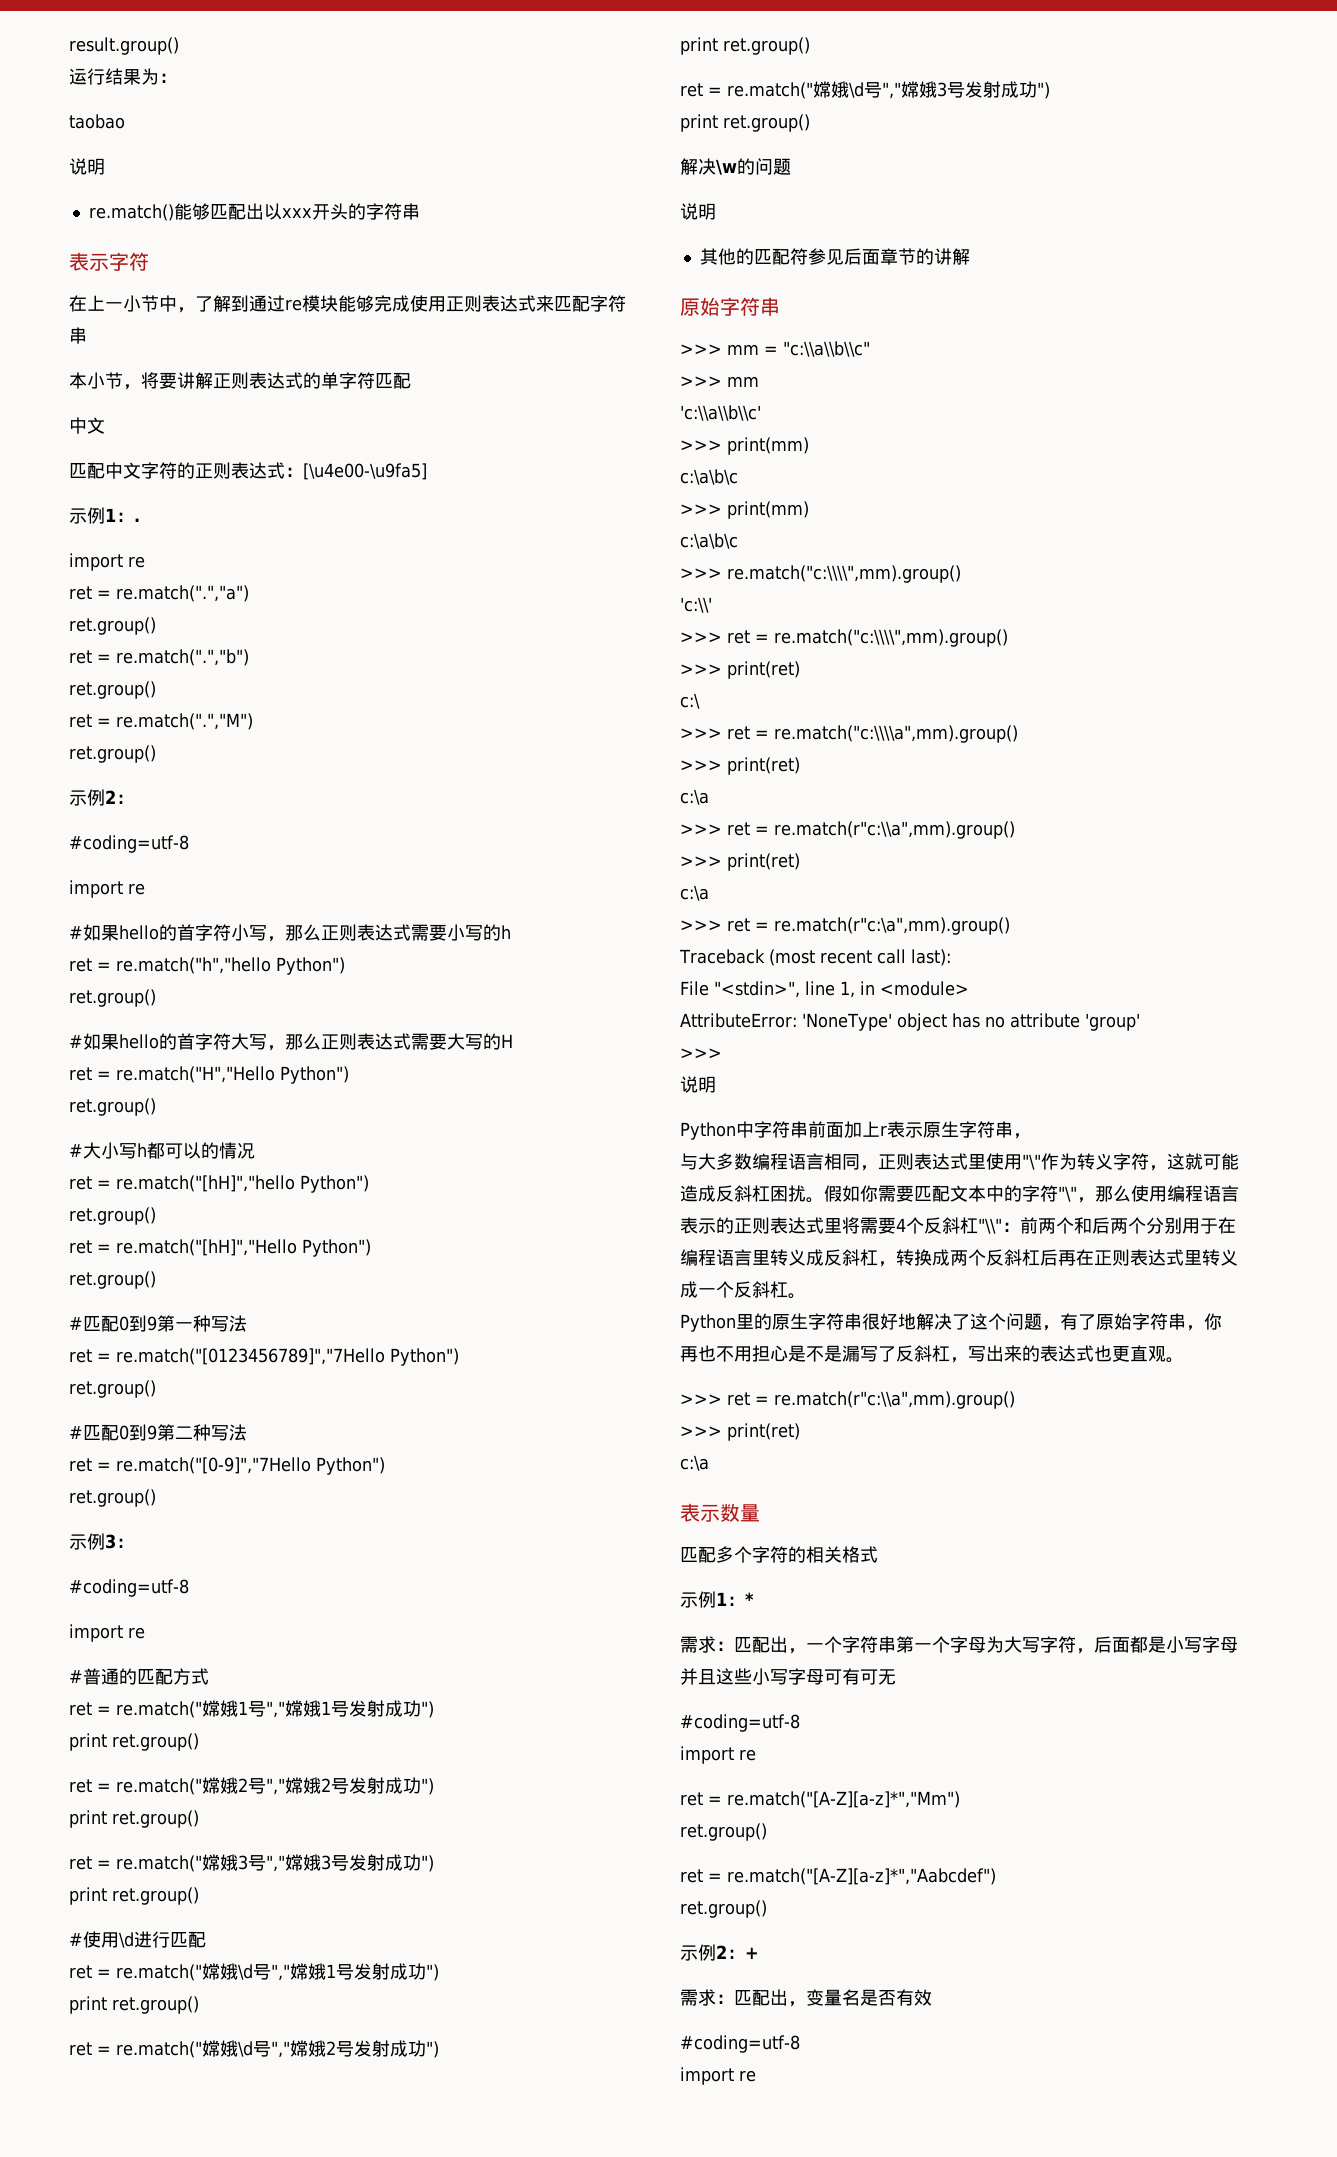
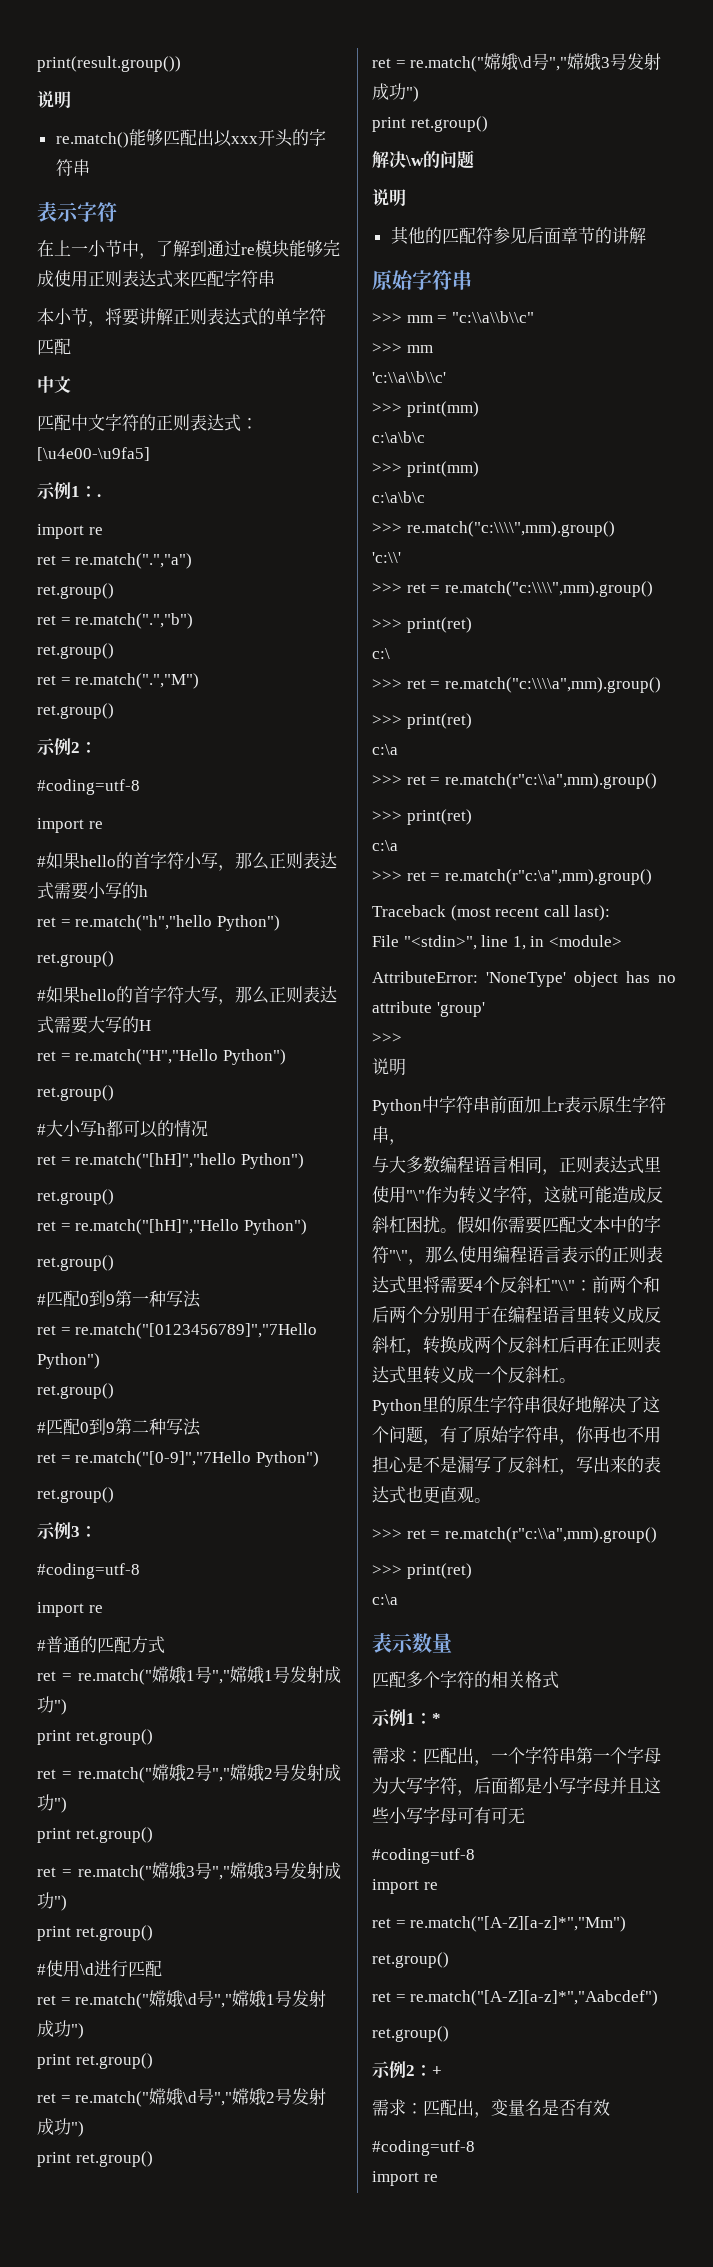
[69,37,179,55] [69,68,177,85] [69,114,125,129] result.group() // 运行结果为： // taobao -> [37,56,181,72] print(result.group())

